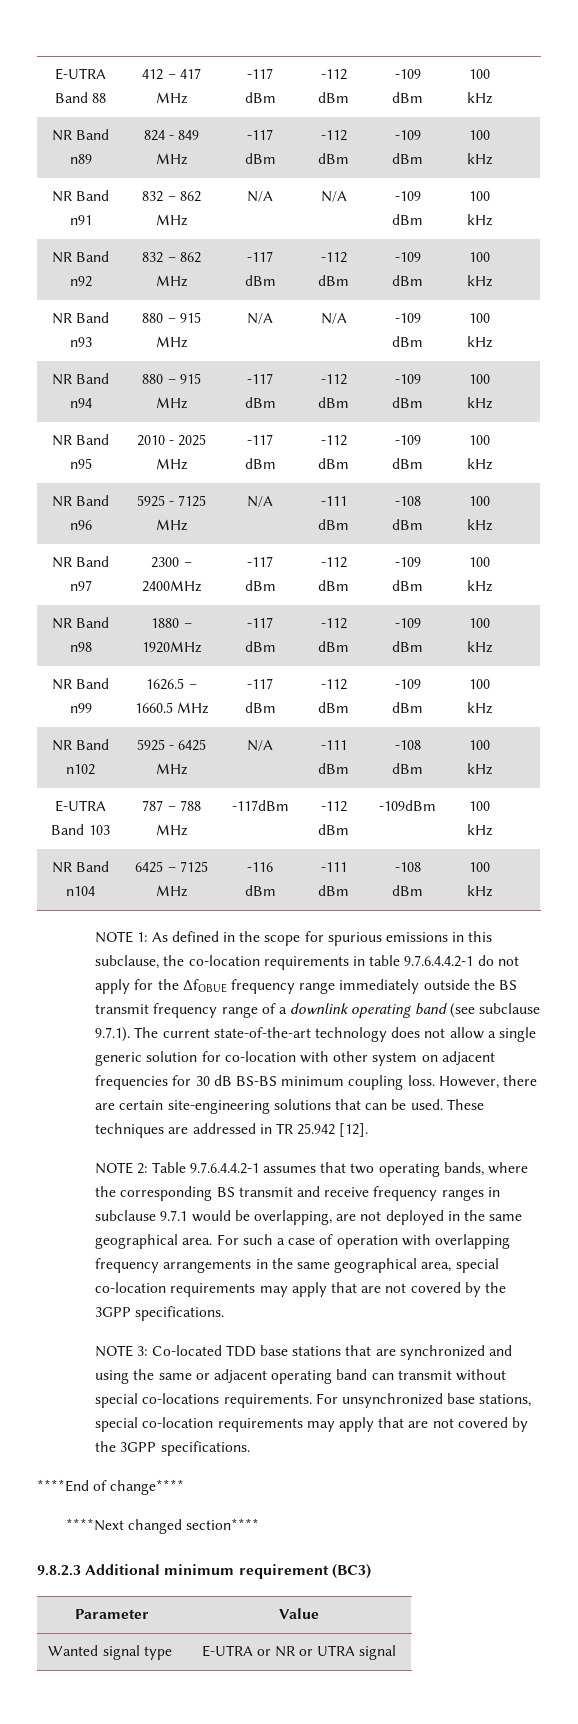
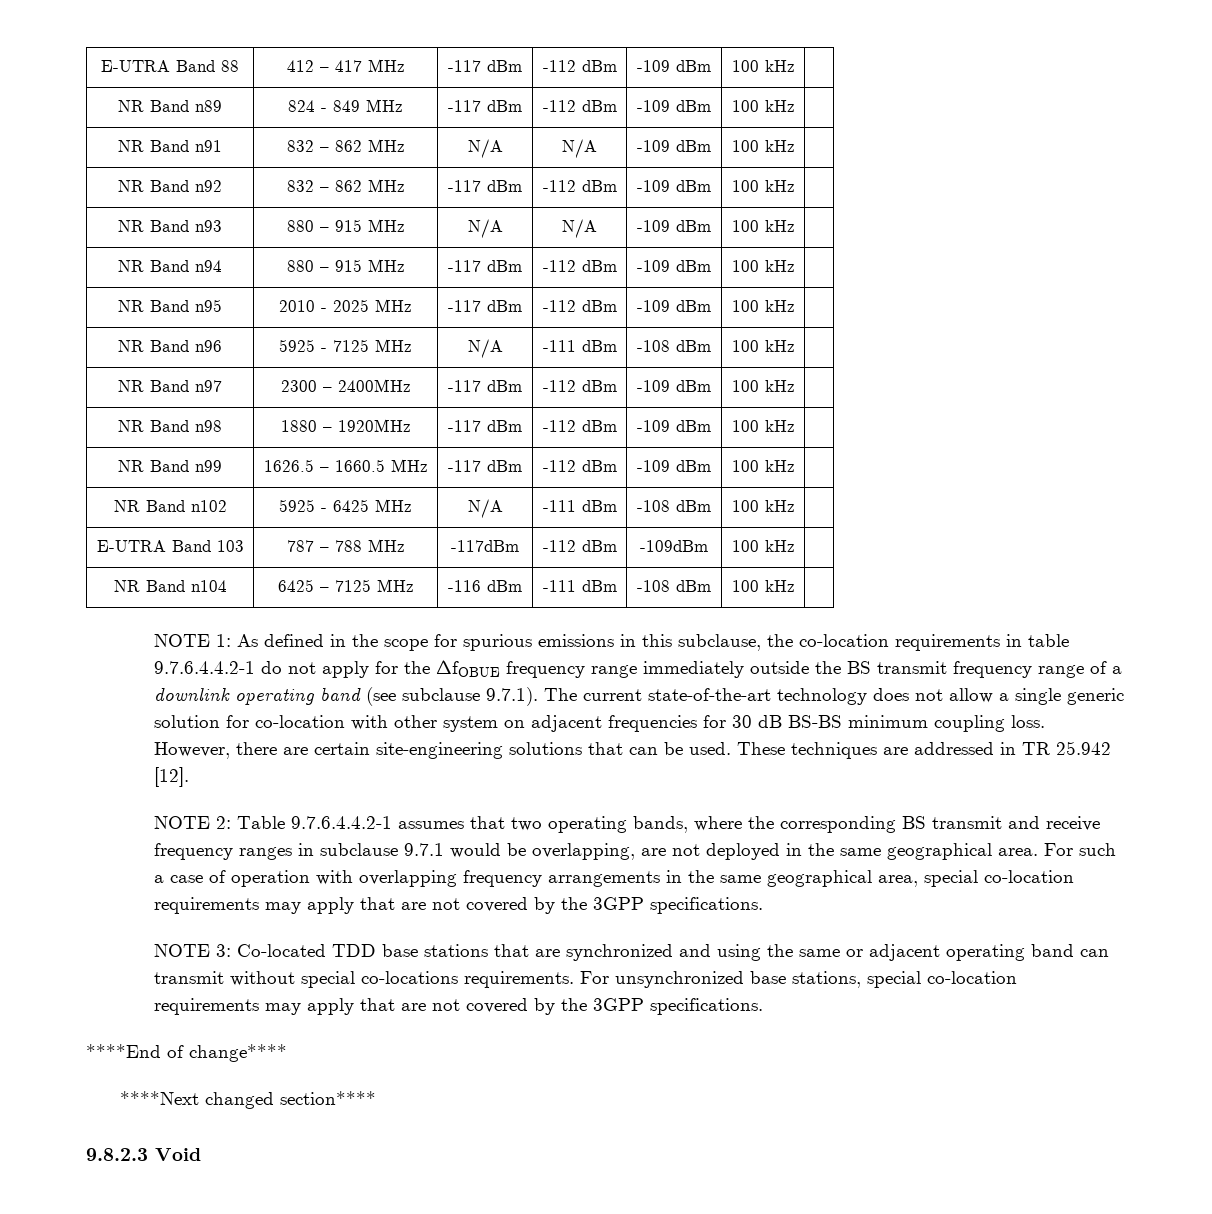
[85,1564,371,1579] [75,1609,149,1619] [279,1608,319,1619] [48,1645,172,1660] [201,1645,397,1660] Additional minimum requirement (BC3) // Parameter | Value // Wanted signal type | E-UTRA or NR or UTRA signal -> [155,1148,201,1161] Void

